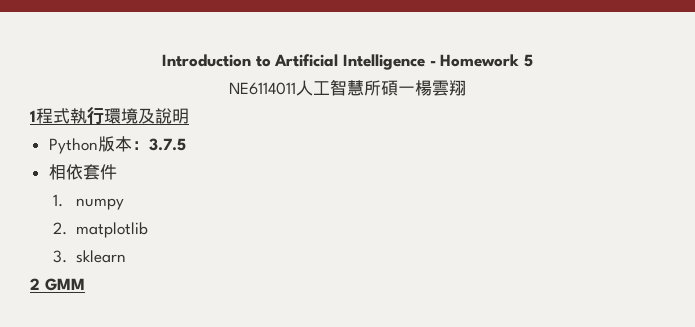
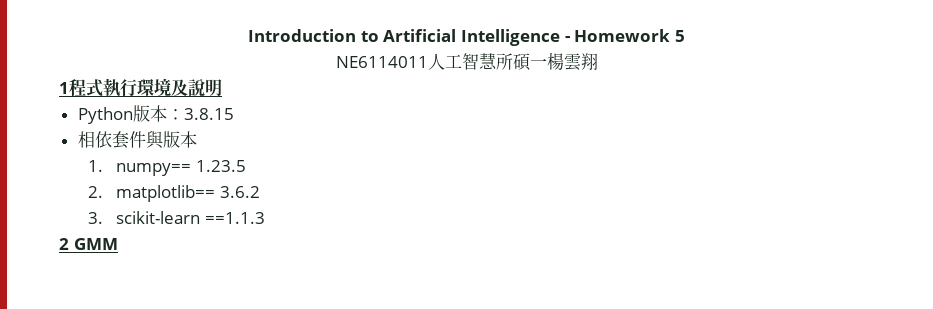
[148,138,186,151] 3.7.5 -> [183,108,234,120] 3.8.15
(117, 172) none -> [145,131,197,149] 與版本
[76,198,125,210] numpy -> [116,160,246,176] numpy== 1.23.5
[76,222,149,238] matplotlib -> [116,185,260,202] matplotlib== 3.6.2
[76,250,127,263] sklearn -> [116,211,265,224] scikit-learn ==1.1.3

